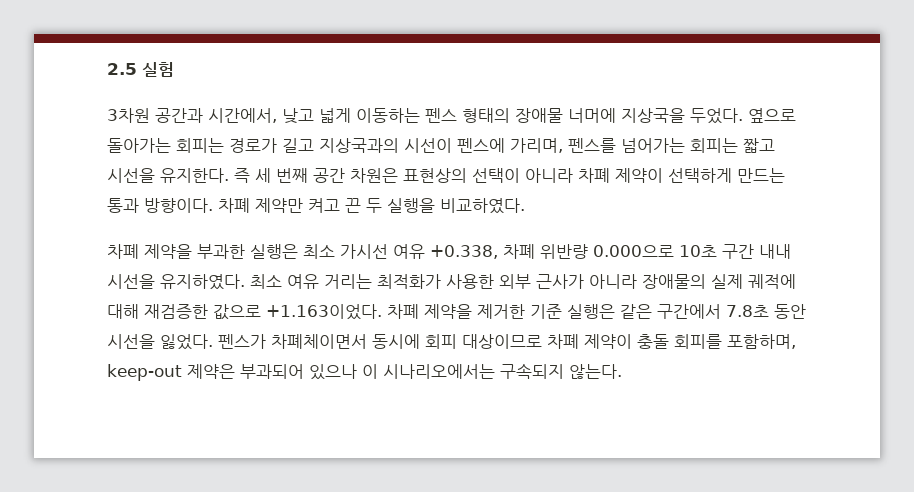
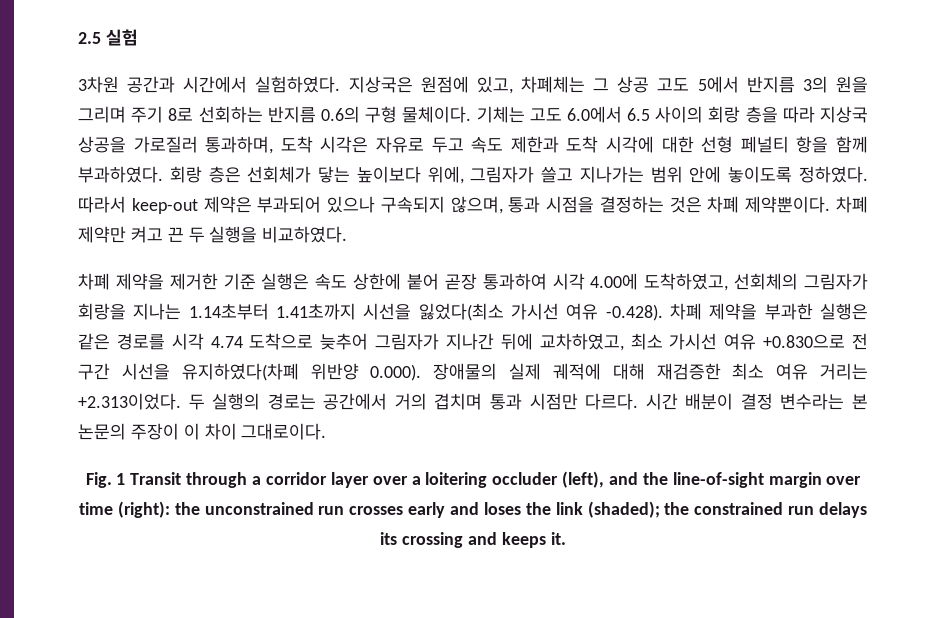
[208,108,796,124] [107,138,775,153] [107,168,785,183] [107,198,213,213] 시간에서, 낮고 넓게 이동하는 펜스 형태의 장애물 너머에 지상국을 두었다. 옆으로 돌아가는 회피는 경로가 길고 지상국과의 시선이 펜스에 가리며, 펜스를 넘어가는 회피는 짧고 시선을 유지한다. 즉 세 번째 공간 차원은 표현상의 선택이 아니라 차폐 제약이 선택하게 만드는 통과 방향이다. -> [183,76,868,94] [78,106,868,123] [78,136,869,154] [78,166,868,184] [78,196,831,214] 시간에서 실험하였다. 지상국은 원점에 있고, 차폐체는 그 상공 고도 5에서 반지름 3의 원을 그리며 주기 8로 선회하는 반지름 0.6의 구형 물체이다. 기체는 고도 6.0에서 6.5 사이의 회랑 층을 따라 지상국 상공을 가로질러 통과하며, 도착 시각은 자유로 두고 속도 제한과 도착 시각에 대한 선형 페널티 항을 함께 부과하였다. 회랑 층은 선회체가 닿는 높이보다 위에, 그림자가 쓸고 지나가는 범위 안에 놓이도록 정하였다. 따라서 keep-out 제약은 부과되어 있으나 구속되지 않으며, 통과 시점을 결정하는 것은 차폐 제약뿐이다.
[197,244,791,259] [107,274,637,290] 부과한 실행은 최소 가시선 여유 +0.338, 차폐 위반량 0.000으로 10초 구간 내내 시선을 유지하였다. 최소 여유 거리는 최적화가 사용한 외부 근사가 아니라 -> [169,273,868,291] [78,303,869,321] [78,333,869,351] [78,363,422,381] 제거한 기준 실행은 속도 상한에 붙어 곧장 통과하여 시각 4.00에 도착하였고, 선회체의 그림자가 회랑을 지나는 1.14초부터 1.41초까지 시선을 잃었다(최소 가시선 여유 -0.428). 차폐 제약을 부과한 실행은 같은 경로를 시각 4.74 도착으로 늦추어 그림자가 지나간 뒤에 교차하였고, 최소 가시선 여유 +0.830으로 전 구간 시선을 유지하였다(차폐 위반양 0.000).
[213,304,806,320] [107,334,796,350] [107,363,622,381] 값으로 +1.163이었다. 차폐 제약을 제거한 기준 실행은 같은 구간에서 7.8초 동안 시선을 잃었다. 펜스가 차폐체이면서 동시에 회피 대상이므로 차폐 제약이 충돌 회피를 포함하며, keep-out 제약은 부과되어 있으나 이 시나리오에서는 구속되지 않는다. -> [732,363,869,380] [78,393,868,410] [78,423,327,440] [85,471,862,488] [79,501,867,518] [380,532,566,548] 최소 여유 거리는 +2.313이었다. 두 실행의 경로는 공간에서 거의 겹치며 통과 시점만 다르다. 시간 배분이 결정 변수라는 본 논문의 주장이 이 차이 그대로이다. // Fig. 1 Transit through a corridor layer over a loitering occluder (left), and the line-of-sight margin over time (right): the unconstrained run crosses early and loses the link (shaded); the constrained run delays its crossing and keeps it.

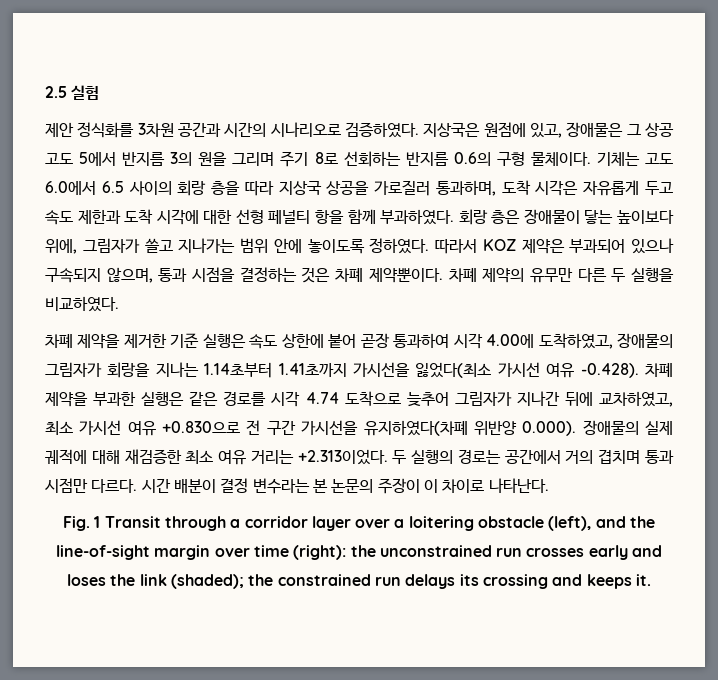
[78,76,341,93] 3차원 공간과 시간에서 실험하였다. -> [45,122,419,138] 제안 정식화를 3차원 공간과 시간의 시나리오로 검증하였다.
[521,76,586,93] 차폐체는 -> [566,122,624,137] 장애물은
[376,136,424,153] 자유로 -> [583,180,640,196] 자유롭게
[247,166,312,183] 선회체가 -> [523,209,580,224] 장애물이
[131,198,198,214] keep-out -> [482,239,516,251] KOZ
[78,226,184,243] 제약만 켜고 끈 -> [482,268,607,283] 제약의 유무만 다른
[734,273,799,290] 선회체의 -> [616,333,673,348] 장애물의
[363,303,412,320] 시선을 -> [353,362,411,377] 가시선을
[121,363,170,380] 시선을 -> [301,420,359,435] 가시선을
[204,423,327,440] 차이 그대로이다. -> [442,478,549,493] 차이로 나타난다.
[492,472,559,485] occluder -> [478,516,545,528] obstacle

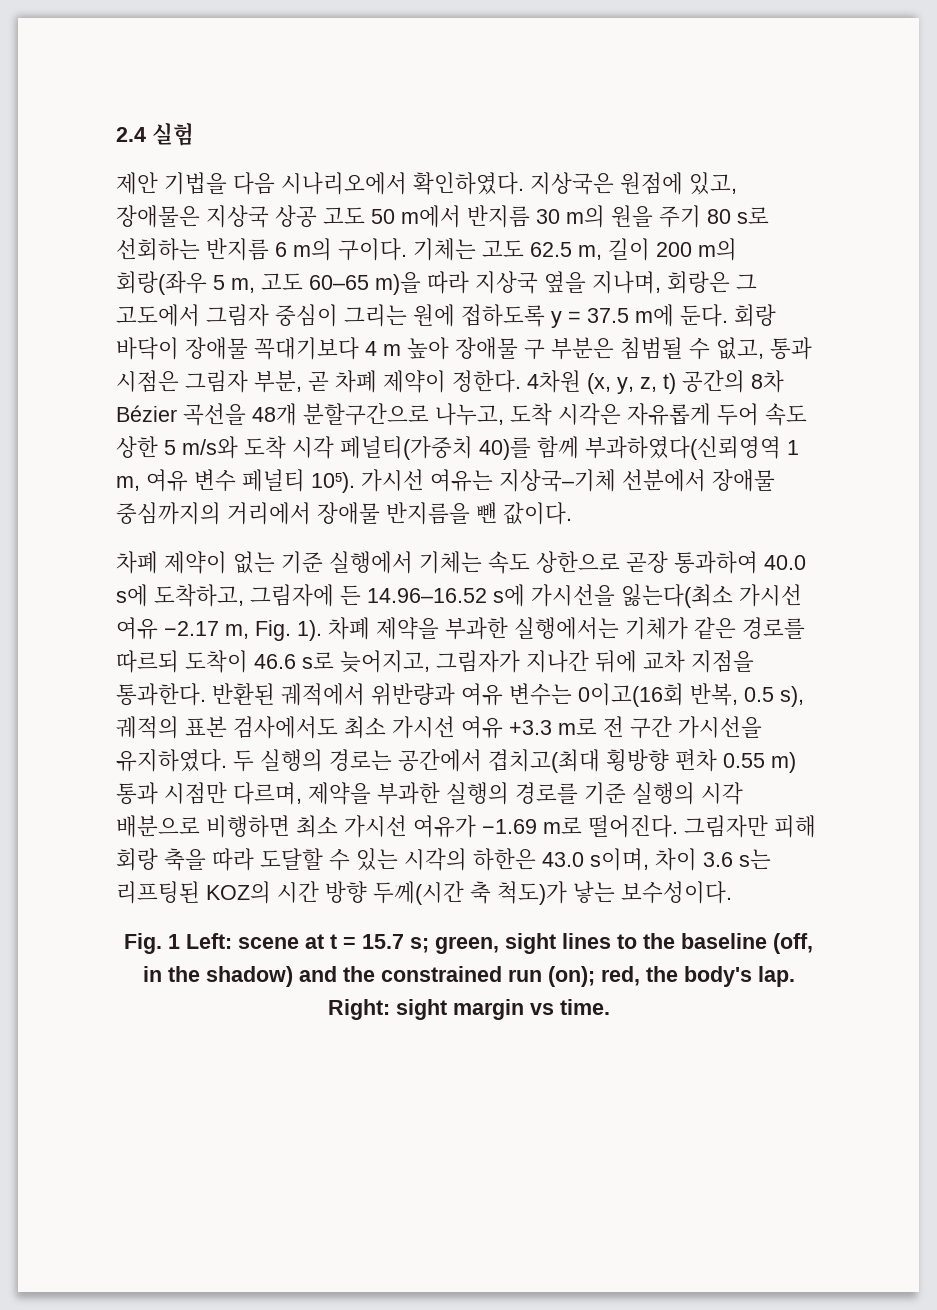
[45,86,67,98] 2.5 -> [116,127,146,142] 2.4
[77,122,419,138] 정식화를 3차원 공간과 시간의 시나리오로 검증하였다. -> [164,172,524,195] 기법을 다음 시나리오에서 확인하였다.
[626,124,641,135] 그 -> [206,205,269,228] 지상국
[79,151,673,167] [45,180,673,196] [45,209,674,225] [45,238,674,254] [45,267,675,283] [45,296,119,312] [45,333,673,349] [45,362,674,378] [45,391,673,407] 5에서 반지름 3의 원을 그리며 주기 8로 선회하는 반지름 0.6의 구형 물체이다. 기체는 고도 6.0에서 6.5 사이의 회랑 층을 따라 지상국 상공을 가로질러 통과하며, 도착 시각은 자유롭게 두고 속도 제한과 도착 시각에 대한 선형 페널티 항을 함께 부과하였다. 회랑 층은 장애물이 닿는 높이보다 위에, 그림자가 쓸고 지나가는 범위 안에 놓이도록 정하였다. 따라서 KOZ 제약은 부과되어 있으나 구속되지 않으며, 통과 시점을 결정하는 것은 차폐 제약뿐이다. 차폐 제약의 유무만 다른 두 실행을 비교하였다. // 차폐 제약을 제거한 기준 실행은 속도 상한에 붙어 곧장 통과하여 시각 4.00에 도착하였고, 장애물의 그림자가 회랑을 지나는 1.14초부터 1.41초까지 가시선을 잃었다(최소 가시선 여유 -0.428). 차폐 제약을 부과한 실행은 같은 경로를 시각 4.74 도착으로 늦추어 그림자가 지나간 뒤에 교차하였고, -> [371,205,769,228] [116,238,737,261] [116,271,757,295] [116,304,776,328] [116,337,812,360] [116,370,784,394] [116,403,807,426] [116,436,799,460] [116,469,775,493] [116,502,572,525] [116,551,806,574] [116,584,802,608] [116,617,805,641] [116,650,754,673] [116,683,804,707] [116,716,338,739] 50 m에서 반지름 30 m의 원을 주기 80 s로 선회하는 반지름 6 m의 구이다. 기체는 고도 62.5 m, 길이 200 m의 회랑(좌우 5 m, 고도 60–65 m)을 따라 지상국 옆을 지나며, 회랑은 그 고도에서 그림자 중심이 그리는 원에 접하도록 y = 37.5 m에 둔다. 회랑 바닥이 장애물 꼭대기보다 4 m 높아 장애물 구 부분은 침범될 수 없고, 통과 시점은 그림자 부분, 곧 차폐 제약이 정한다. 4차원 (x, y, z, t) 공간의 8차 Bézier 곡선을 48개 분할구간으로 나누고, 도착 시각은 자유롭게 두어 속도 상한 5 m/s와 도착 시각 페널티(가중치 40)를 함께 부과하였다(신뢰영역 1 m, 여유 변수 페널티 10⁵). 가시선 여유는 지상국–기체 선분에서 장애물 중심까지의 거리에서 장애물 반지름을 뺀 값이다. // 차폐 제약이 없는 기준 실행에서 기체는 속도 상한으로 곧장 통과하여 40.0 s에 도착하고, 그림자에 든 14.96–16.52 s에 가시선을 잃는다(최소 가시선 여유 −2.17 m, Fig. 1). 차폐 제약을 부과한 실행에서는 기체가 같은 경로를 따르되 도착이 46.6 s로 늦어지고, 그림자가 지나간 뒤에 교차 지점을 통과한다. 반환된 궤적에서 위반량과 여유 변수는 0이고(16회 반복, 0.5 s), 궤적의 표본 검사에서도
[162,421,241,433] +0.830으로 -> [509,718,597,735] +3.3 m로
[363,420,673,436] [45,449,674,465] [45,478,549,494] [62,516,656,531] [55,545,663,560] [67,574,651,589] 유지하였다(차폐 위반양 0.000). 장애물의 실제 궤적에 대해 재검증한 최소 여유 거리는 +2.313이었다. 두 실행의 경로는 공간에서 거의 겹치며 통과 시점만 다르다. 시간 배분이 결정 변수라는 본 논문의 주장이 이 차이로 나타난다. // Fig. 1 Transit through a corridor layer over a loitering obstacle (left), and the line-of-sight margin over time (right): the unconstrained run crosses early and loses the link (shaded); the constrained run delays its crossing and keeps it. -> [116,749,796,773] [116,782,743,805] [116,815,816,838] [116,848,771,871] [116,881,732,905] [124,933,813,954] [142,966,795,987] [327,999,610,1020] 유지하였다. 두 실행의 경로는 공간에서 겹치고(최대 횡방향 편차 0.55 m) 통과 시점만 다르며, 제약을 부과한 실행의 경로를 기준 실행의 시각 배분으로 비행하면 최소 가시선 여유가 −1.69 m로 떨어진다. 그림자만 피해 회랑 축을 따라 도달할 수 있는 시각의 하한은 43.0 s이며, 차이 3.6 s는 리프팅된 KOZ의 시간 방향 두께(시간 축 척도)가 낳는 보수성이다. // Fig. 1 Left: scene at t = 15.7 s; green, sight lines to the baseline (off, in the shadow) and the constrained run (on); red, the body's lap. Right: sight margin vs time.

